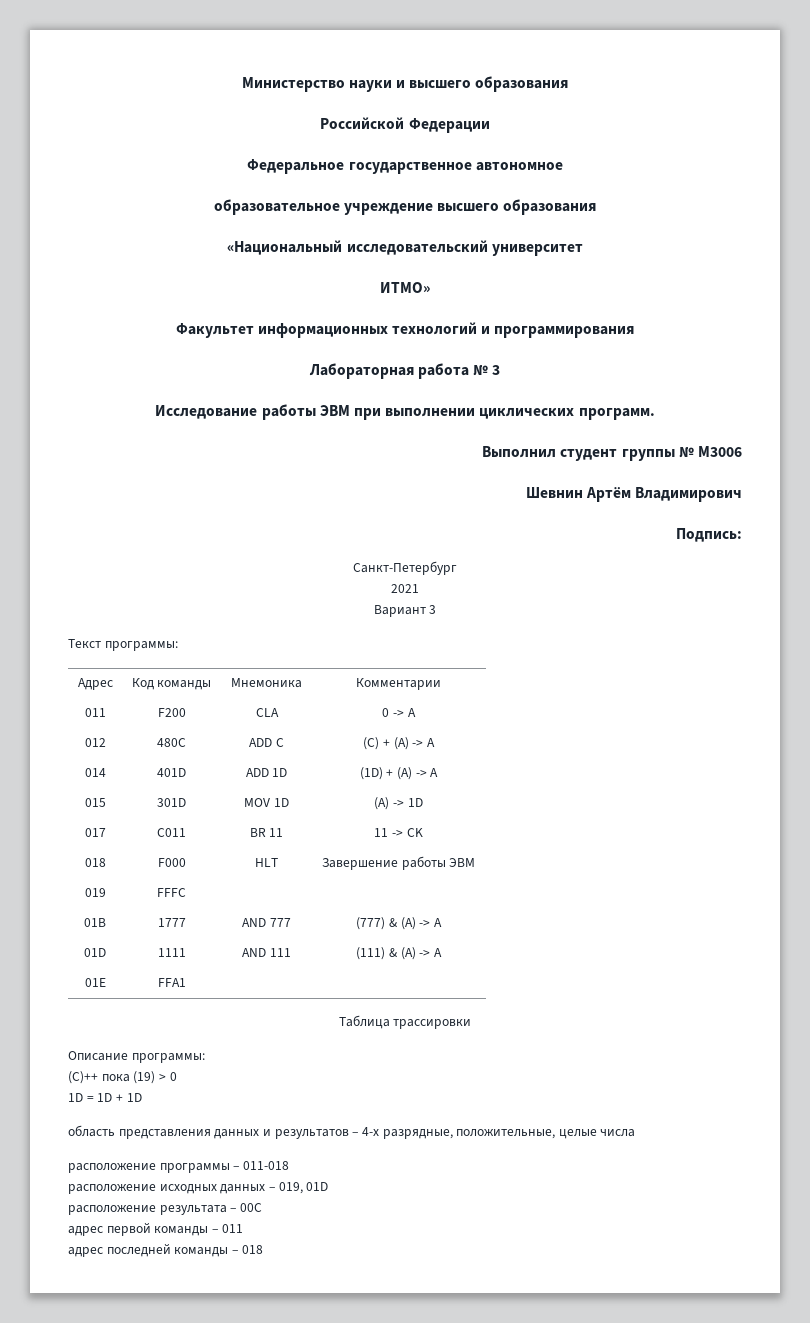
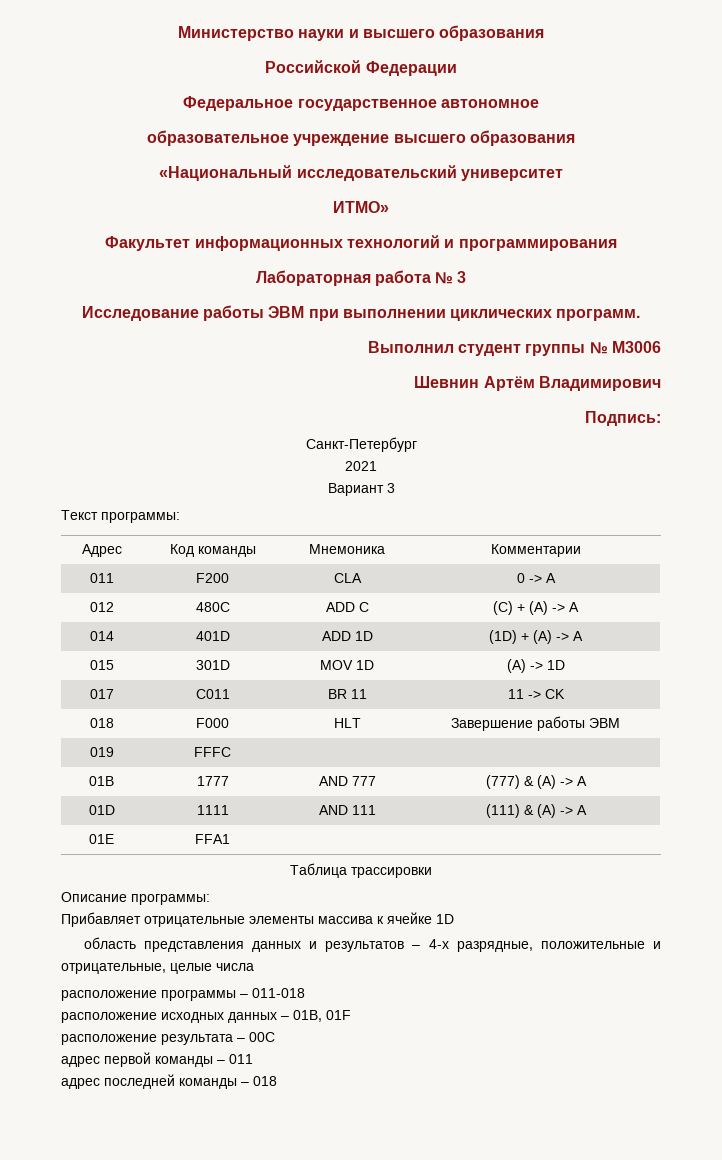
[68,1071,177,1084] [68,1093,123,1102] (С)++ пока (19) > 0 // 1D = 1D + -> [61,912,432,927] Прибавляет отрицательные элементы массива к ячейке
[456,1129,556,1139] положительные, -> [540,941,661,949] [61,963,166,974] положительные и отрицательные,
[278,1182,329,1194] 019, 01D -> [293,1010,351,1022] 01B, 01F

